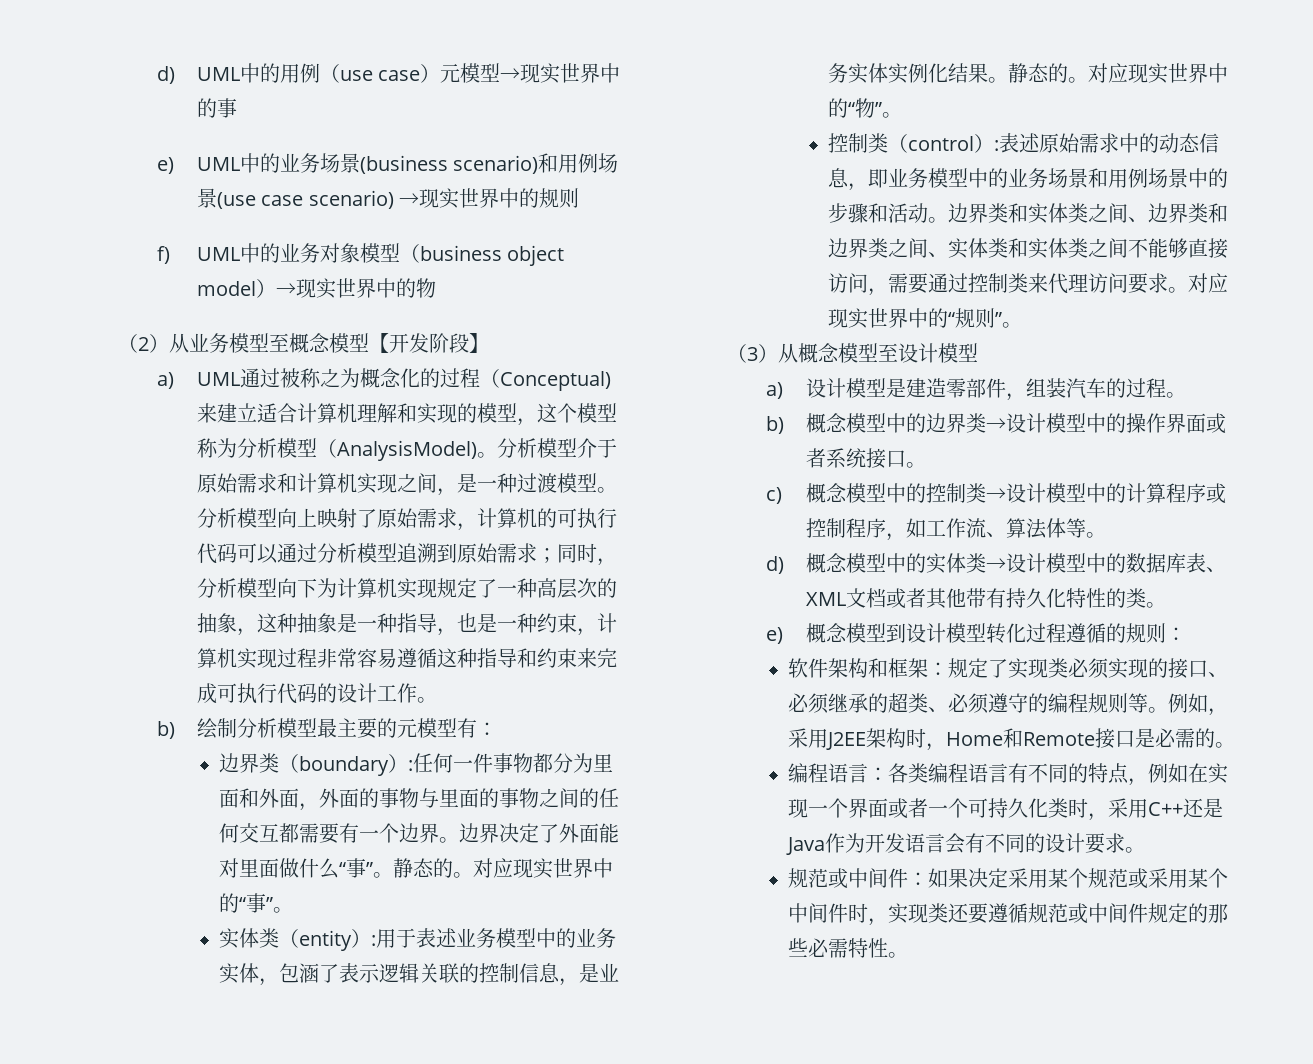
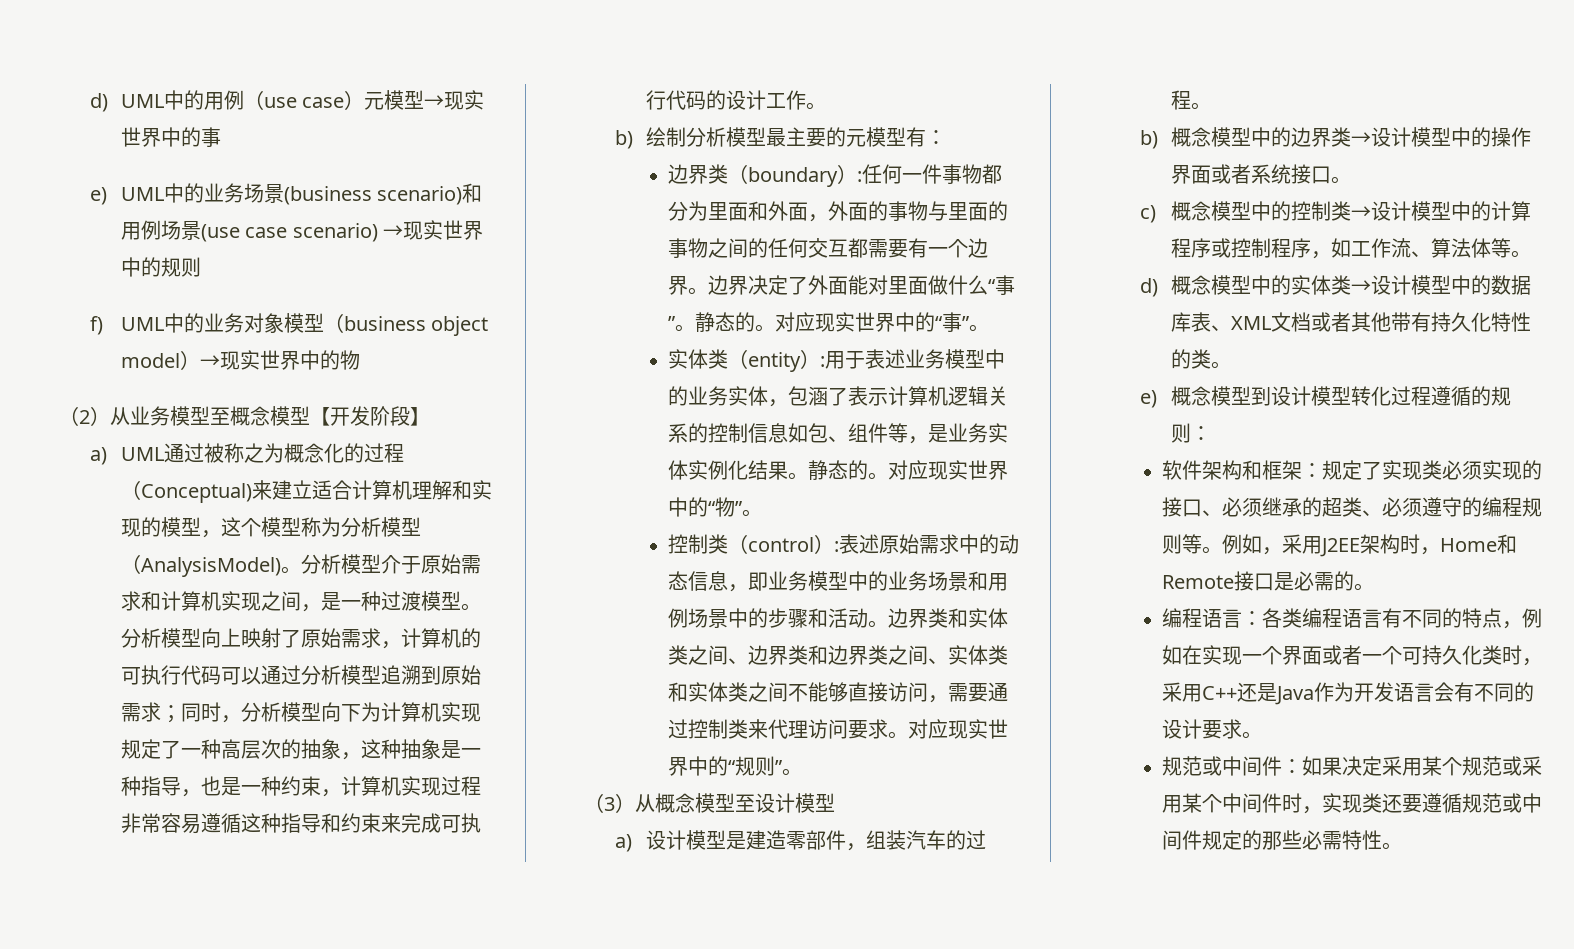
[378,963,560,983] 逻辑关联的控制信息 -> [888,386,1009,406] [668,423,909,443] 计算机逻辑关系的控制信息如包、组件等

